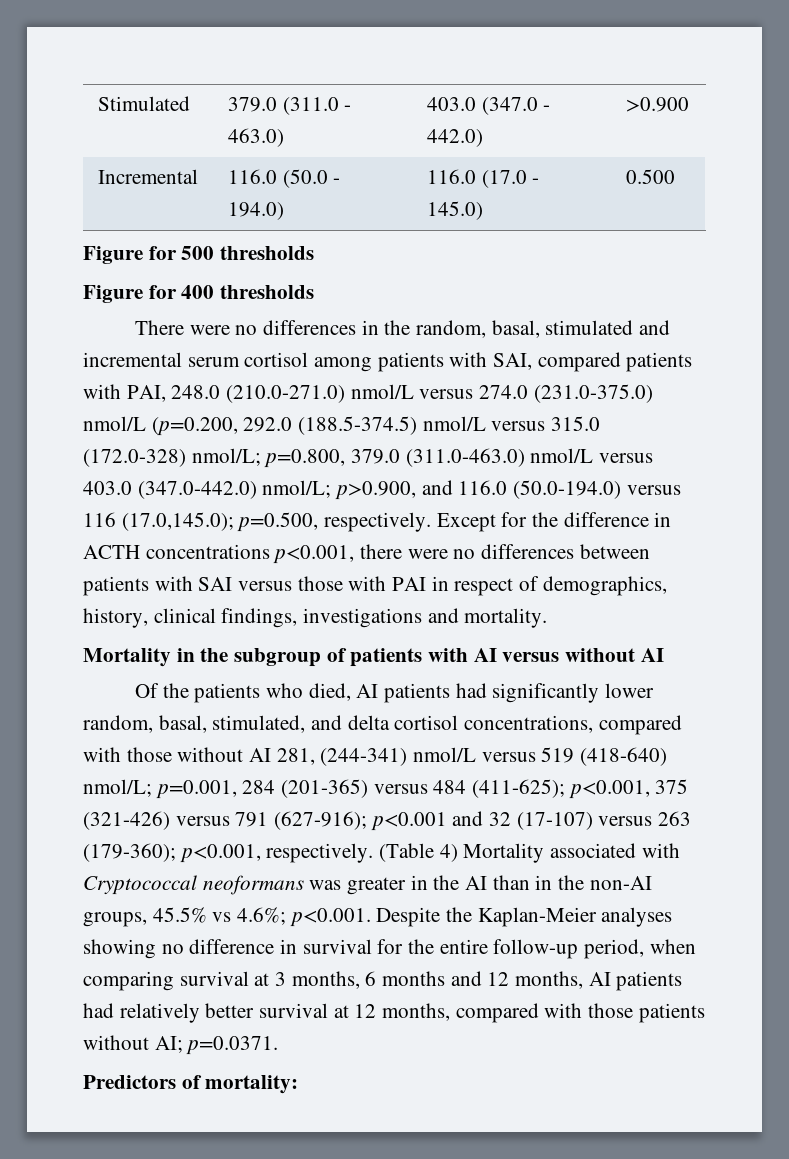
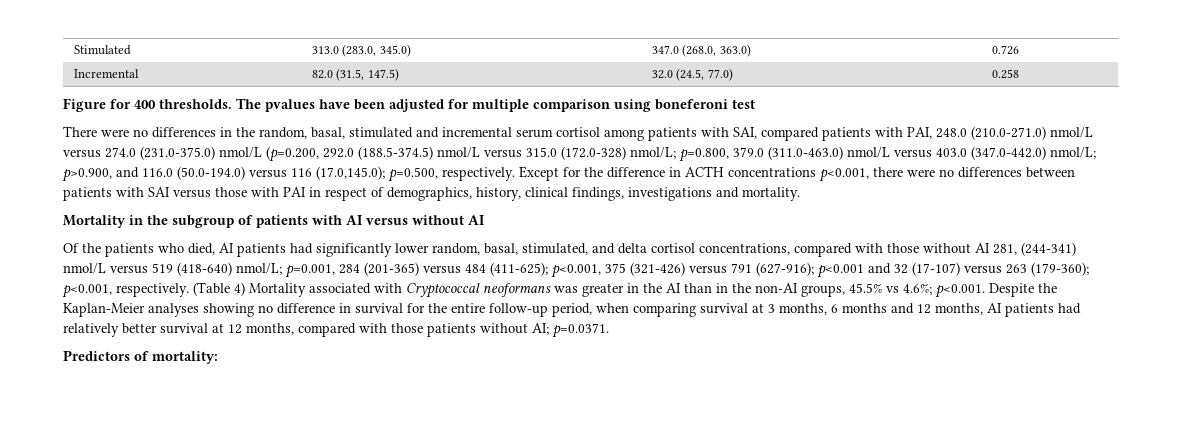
[227,97,352,115] [227,128,284,147] [426,97,551,115] [426,129,483,147] [625,97,689,112] [97,169,198,184] [227,169,341,188] [227,202,284,220] [426,169,540,188] [426,201,483,220] [625,169,675,184] [83,246,315,264] [83,285,315,303] 379.0 (311.0 - 463.0) | 403.0 (347.0 - 442.0) | >0.900 // Incremental | 116.0 (50.0 - 194.0) | 116.0 (17.0 - 145.0) | 0.500 // Figure for 500 thresholds // Figure for 400 thresholds -> [311,44,411,57] [651,44,751,57] [991,45,1019,55] [73,69,139,78] [311,68,399,81] [651,68,733,81] [991,69,1019,79] [63,98,755,112] 313.0 (283.0, 345.0) | 347.0 (268.0, 363.0) | 0.726 // Incremental | 82.0 (31.5, 147.5) | 32.0 (24.5, 77.0) | 0.258 // Figure for 400 thresholds. The pvalues have been adjusted for multiple comparison using boneferoni test

